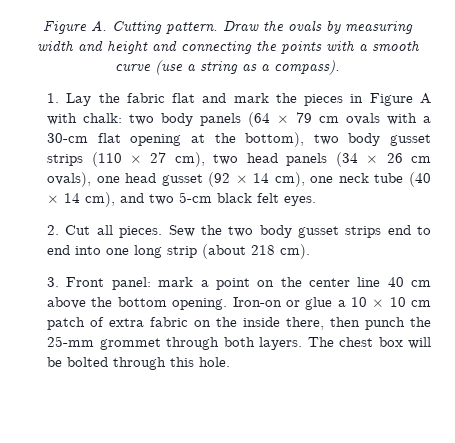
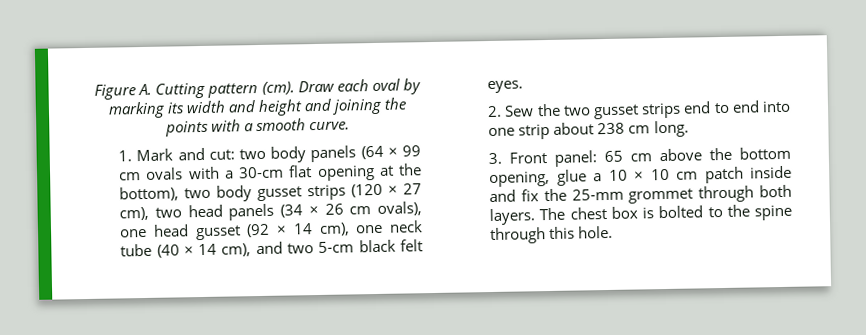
[166,20,413,34] pattern. Draw the ovals by measuring -> [207,78,421,98] [107,101,185,119] pattern (cm). Draw each oval by marking its
[180,41,252,54] connecting -> [332,98,384,115] joining
[115,60,340,75] [47,93,431,106] [47,113,123,125] curve (use a string as a compass). // 1. Lay the fabric flat and mark the pieces in Figure A with chalk: -> [309,121,351,131] [118,147,235,162] curve. // 1. Mark and cut:
[296,112,313,123] 79 -> [402,145,421,157] 99
[91,152,122,167] (110 -> [351,183,384,198] (120
[65,225,163,238] Cut all pieces. -> (503, 111) none
[259,225,292,238] body -> (591, 110) none
[134,244,311,259] [47,277,404,290] long strip (about 218 cm). // 3. Front panel: mark a point on the center line 40 -> [518,120,689,140] [488,150,624,167] strip about 238 cm long. // 3. Front panel: 65
[172,297,300,310] opening. Iron-on or -> [489,170,551,188] opening,
[90,317,406,330] of extra fabric on the inside there, then punch -> [750,165,792,179] [489,189,540,203] inside and fix
[408,337,432,349] [47,357,109,367] will be bolted -> [642,204,792,221] is bolted to the spine

